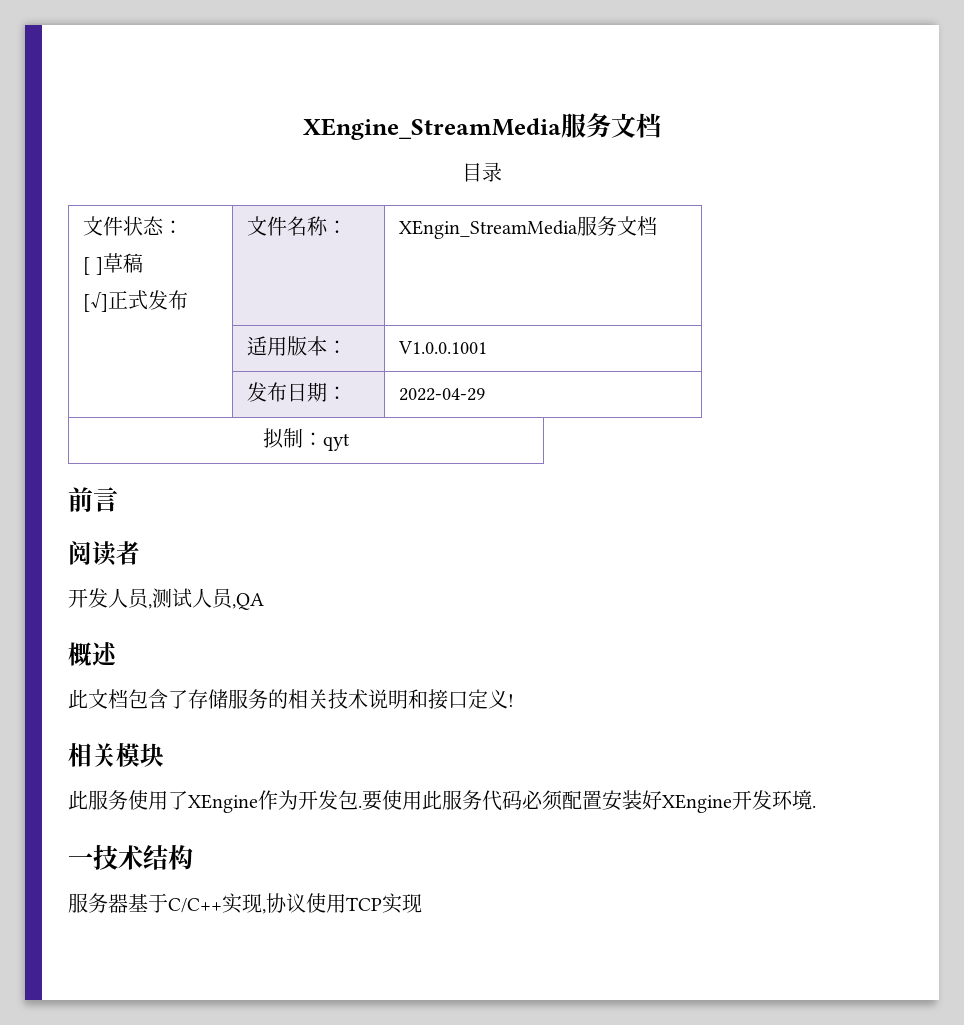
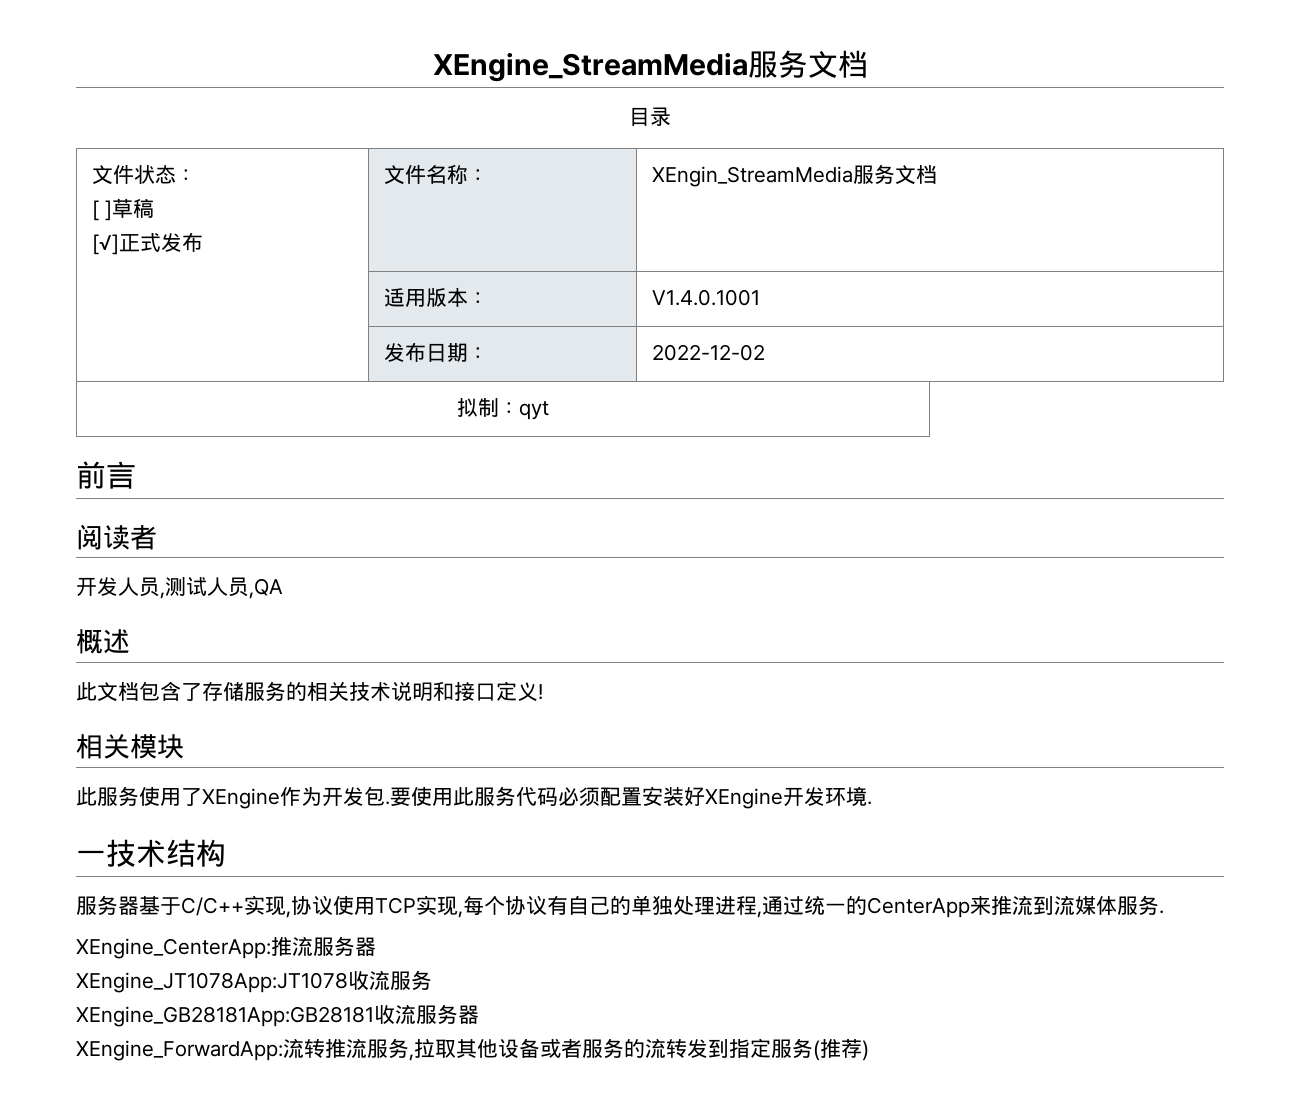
[398,341,488,354] V1.0.0.1001 -> [652,289,761,306] V1.4.0.1001
[399,388,486,401] 2022-04-29 -> [652,344,766,361] 2022-12-02
(422, 903) none -> [458,895,1164,918] [76,936,376,959] [76,970,432,993] [76,1004,479,1027] [76,1038,869,1061] ,每个协议有自己的单独处理进程,通过统一的CenterApp来推流到流媒体服务. // XEngine_CenterApp:推流服务器 // XEngine_JT1078App:JT1078收流服务 // XEngine_GB28181App:GB28181收流服务器 // XEngine_ForwardApp:流转推流服务,拉取其他设备或者服务的流转发到指定服务(推荐)

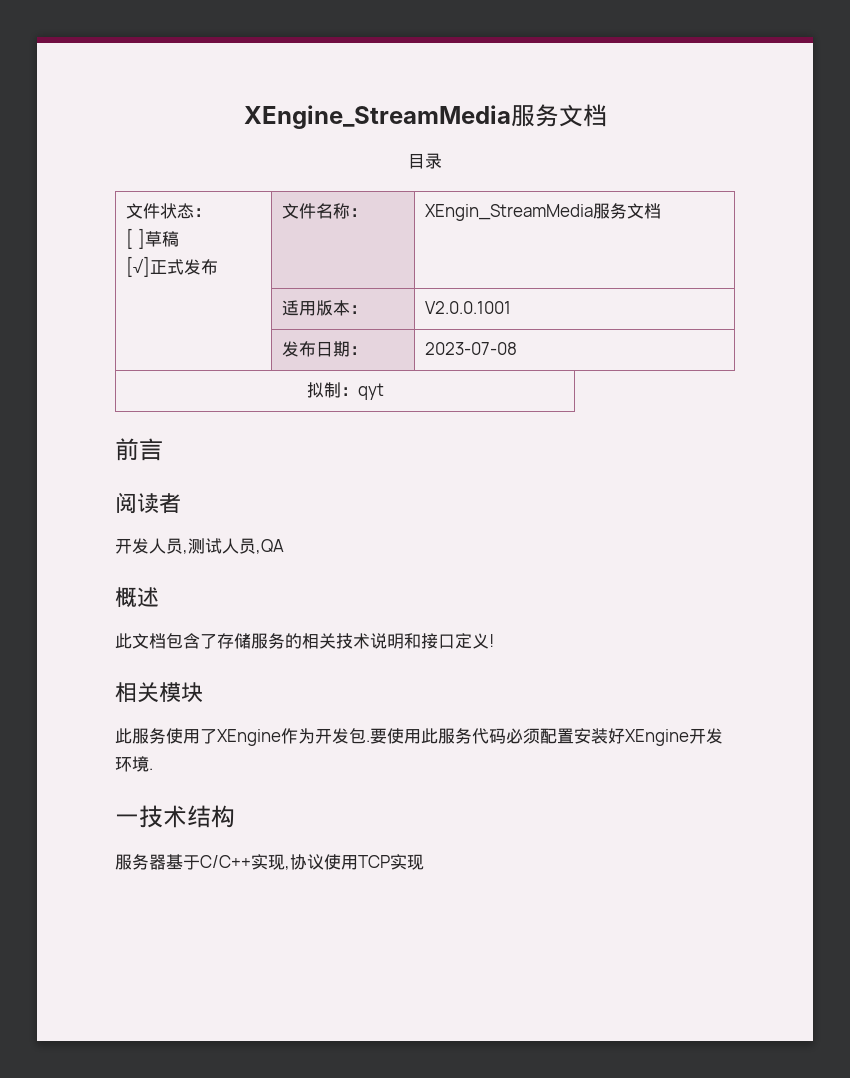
[652,289,761,306] V1.4.0.1001 -> [424,301,511,314] V2.0.0.1001
[652,344,766,361] 2022-12-02 -> [424,342,517,355] 2023-07-08
[458,895,1164,918] [76,936,376,959] [76,970,432,993] [76,1004,479,1027] [76,1038,869,1061] ,每个协议有自己的单独处理进程,通过统一的CenterApp来推流到流媒体服务. // XEngine_CenterApp:推流服务器 // XEngine_JT1078App:JT1078收流服务 // XEngine_GB28181App:GB28181收流服务器 // XEngine_ForwardApp:流转推流服务,拉取其他设备或者服务的流转发到指定服务(推荐) -> (424, 862) none

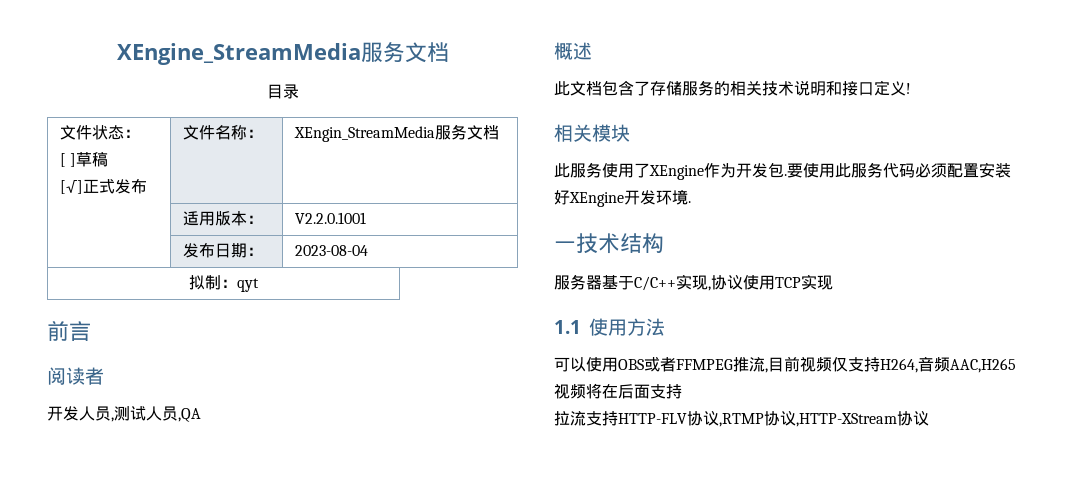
[424,301,511,314] V2.0.0.1001 -> [294,212,366,224] V2.2.0.1001
[424,342,517,355] 2023-07-08 -> [294,245,368,256] 2023-08-04
(424, 862) none -> [554,318,665,336] [554,356,1016,373] [554,383,682,399] [554,411,929,427] // 1.1使用方法 // 可以使用OBS或者FFMPEG推流,目前视频仅支持H264,音频AAC,H265视频将在后面支持 // 拉流支持HTTP-FLV协议,RTMP协议,HTTP-XStream协议

